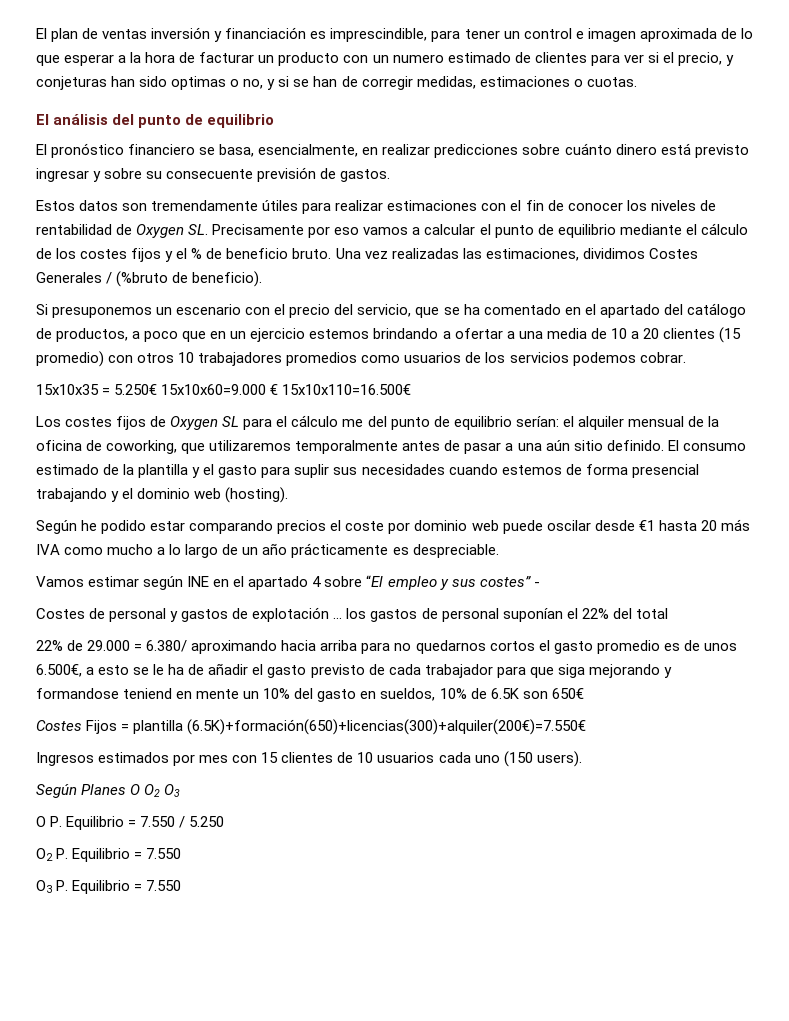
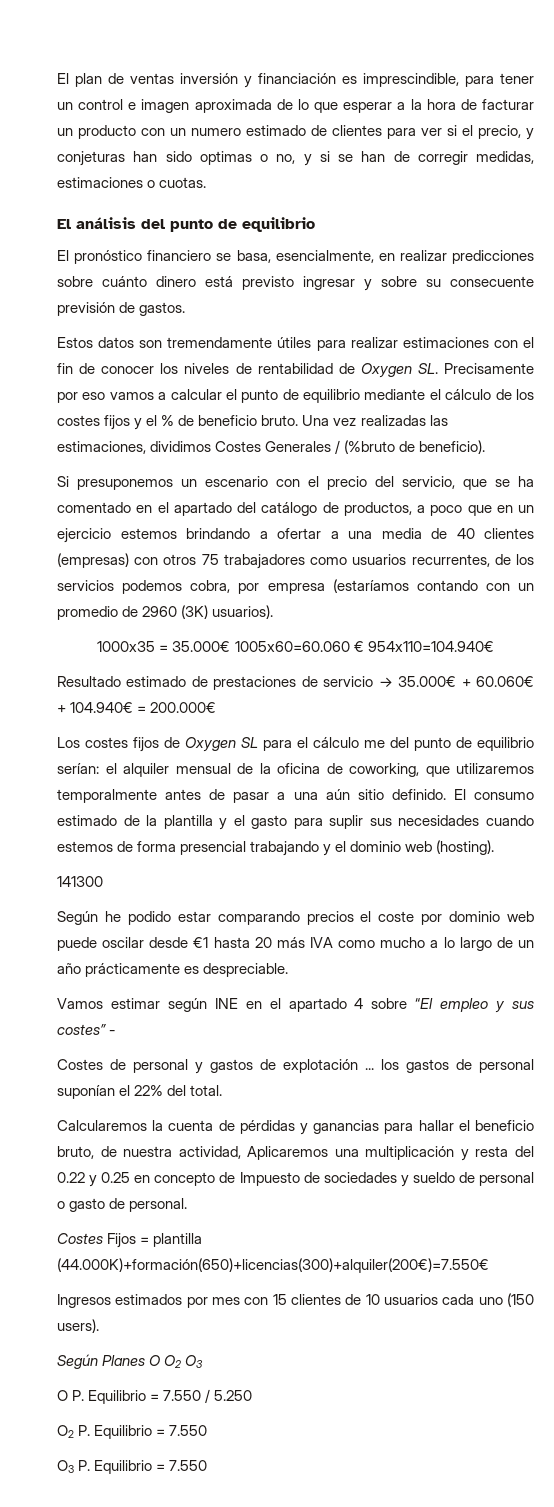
[610,327,741,343] [36,351,358,367] 10 a 20 clientes (15 promedio) con otros 10 trabajadores promedios -> [456,528,534,539] [57,553,305,569] 40 clientes (empresas) con otros 75 trabajadores
(462, 357) none -> [411,554,490,567] recurrentes,
[639,352,686,363] [36,384,412,395] cobrar. // 15x10x35 = 5.250€ 15x10x60=9.000 € 15x10x110=16.500€ -> [190,579,534,594] [57,605,274,620] [97,641,494,652] [57,676,535,690] [57,702,217,713] cobra, por empresa (estaríamos contando con un promedio de 2960 (3K) usuarios). // 1000x35 = 35.000€ 1005x60=60.060 € 954x110=104.940€ // Resultado estimado de prestaciones de servicio → 35.000€ + 60.060€ + 104.940€ = 200.000€
(289, 495) none -> [57,876,103,887] // 141300
[635,608,668,619] [36,640,737,654] [36,663,672,678] [36,688,584,702] total // 22% de 29.000 = 6.380/ aproximando hacia arriba para no quedarnos cortos el gasto promedio es de unos 6.500€, a esto se le ha de añadir el gasto previsto de cada trabajador para que siga mejorando y formandose teniend en mente un 10% del gasto en sueldos, 10% de 6.5K son 650€ -> [190,1085,223,1096] [57,1120,534,1135] [57,1146,534,1161] [57,1172,534,1187] [57,1198,188,1212] total. // Calcularemos la cuenta de pérdidas y ganancias para hallar el beneficio bruto, de nuestra actividad, Aplicaremos una multiplicación y resta del 0.22 y 0.25 en concepto de Impuesto de sociedades y sueldo de personal o gasto de personal.
[187,719,587,735] (6.5K)+formación(650)+licencias(300)+alquiler(200€)=7.550€ -> [57,1258,489,1273] (44.000K)+formación(650)+licencias(300)+alquiler(200€)=7.550€

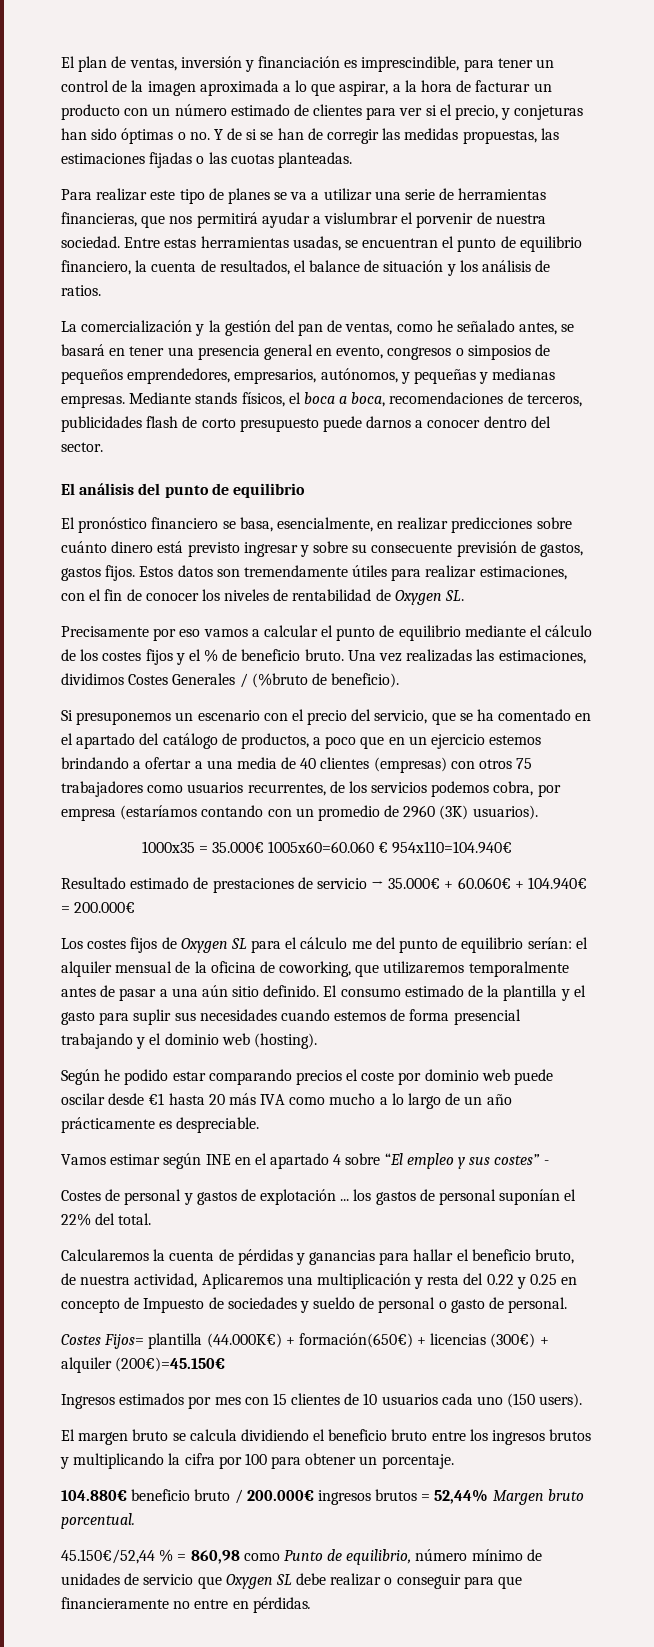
[130,73,174,84] ventas -> [129,58,177,71] ventas,
[128,102,137,110] e -> [112,80,144,92] de la
[276,99,293,110] de -> [282,84,291,92] a
[343,102,393,113] esperar -> [339,81,389,96] aspirar,
[191,128,241,136] numero -> [174,104,227,116] número
[199,151,312,166] optimas o no, y -> [121,128,243,144] óptimas o no. Y de
[476,151,534,164] [57,177,207,188] medidas, estimaciones o cuotas. -> [382,128,559,144] [61,152,352,168] [61,188,547,204] [61,212,546,228] [61,236,582,252] [61,260,551,276] [61,285,101,296] [61,320,575,336] [61,344,551,360] [61,368,556,384] [61,392,582,408] [61,416,551,432] [61,442,103,452] las medidas propuestas, las estimaciones fijadas o las cuotas planteadas. // Para realizar este tipo de planes se va a utilizar una serie de herramientas financieras, que nos permitirá ayudar a vislumbrar el porvenir de nuestra sociedad. Entre estas herramientas usadas, se encuentran el punto de equilibrio financiero, la cuenta de resultados, el balance de situación y los análisis de ratios. // La comercialización y la gestión del pan de ventas, como he señalado antes, se basará en tener una presencia general en evento, congresos o simposios de pequeños emprendedores, empresarios, autónomos, y pequeñas y medianas empresas. Mediante stands físicos, el boca a boca, recomendaciones de terceros, publicidades flash de corto presupuesto puede darnos a conocer dentro del sector.
[139,302,186,316] gastos. // -> [540,543,584,557] [61,565,136,581] gastos, gastos fijos.
[402,337,489,348] estimaciones -> [479,566,567,580] estimaciones,
(438, 368) none -> (465, 595) //
[57,876,103,887] // 141300 -> (317, 1041) none
[107,1233,203,1248] [57,1258,489,1273] Fijos = plantilla (44.000K)+formación(650)+licencias(300)+alquiler(200€)=7.550€ -> [104,1333,549,1349] [61,1357,226,1373] Fijos= plantilla (44.000K€) + formación(650€) + licencias (300€) + alquiler (200€)=45.150€
[57,1354,204,1369] [57,1389,253,1404] [57,1425,208,1439] [57,1460,208,1474] Según Planes O O2 O3 // O P. Equilibrio = 7.550 / 5.250 // O2 P. Equilibrio = 7.550 // O3 P. Equilibrio = 7.550 -> [61,1429,592,1445] [60,1453,454,1469] [61,1489,584,1505] [61,1513,135,1529] [61,1549,542,1565] [61,1573,523,1589] [61,1597,311,1613] El margen bruto se calcula dividiendo el beneficio bruto entre los ingresos brutos y multiplicando la cifra por 100 para obtener un porcentaje. // 104.880€ beneficio bruto / 200.000€ ingresos brutos = 52,44% Margen bruto porcentual. // 45.150€/52,44 % = 860,98 como Punto de equilibrio, número mínimo de unidades de servicio que Oxygen SL debe realizar o conseguir para que financieramente no entre en pérdidas.

